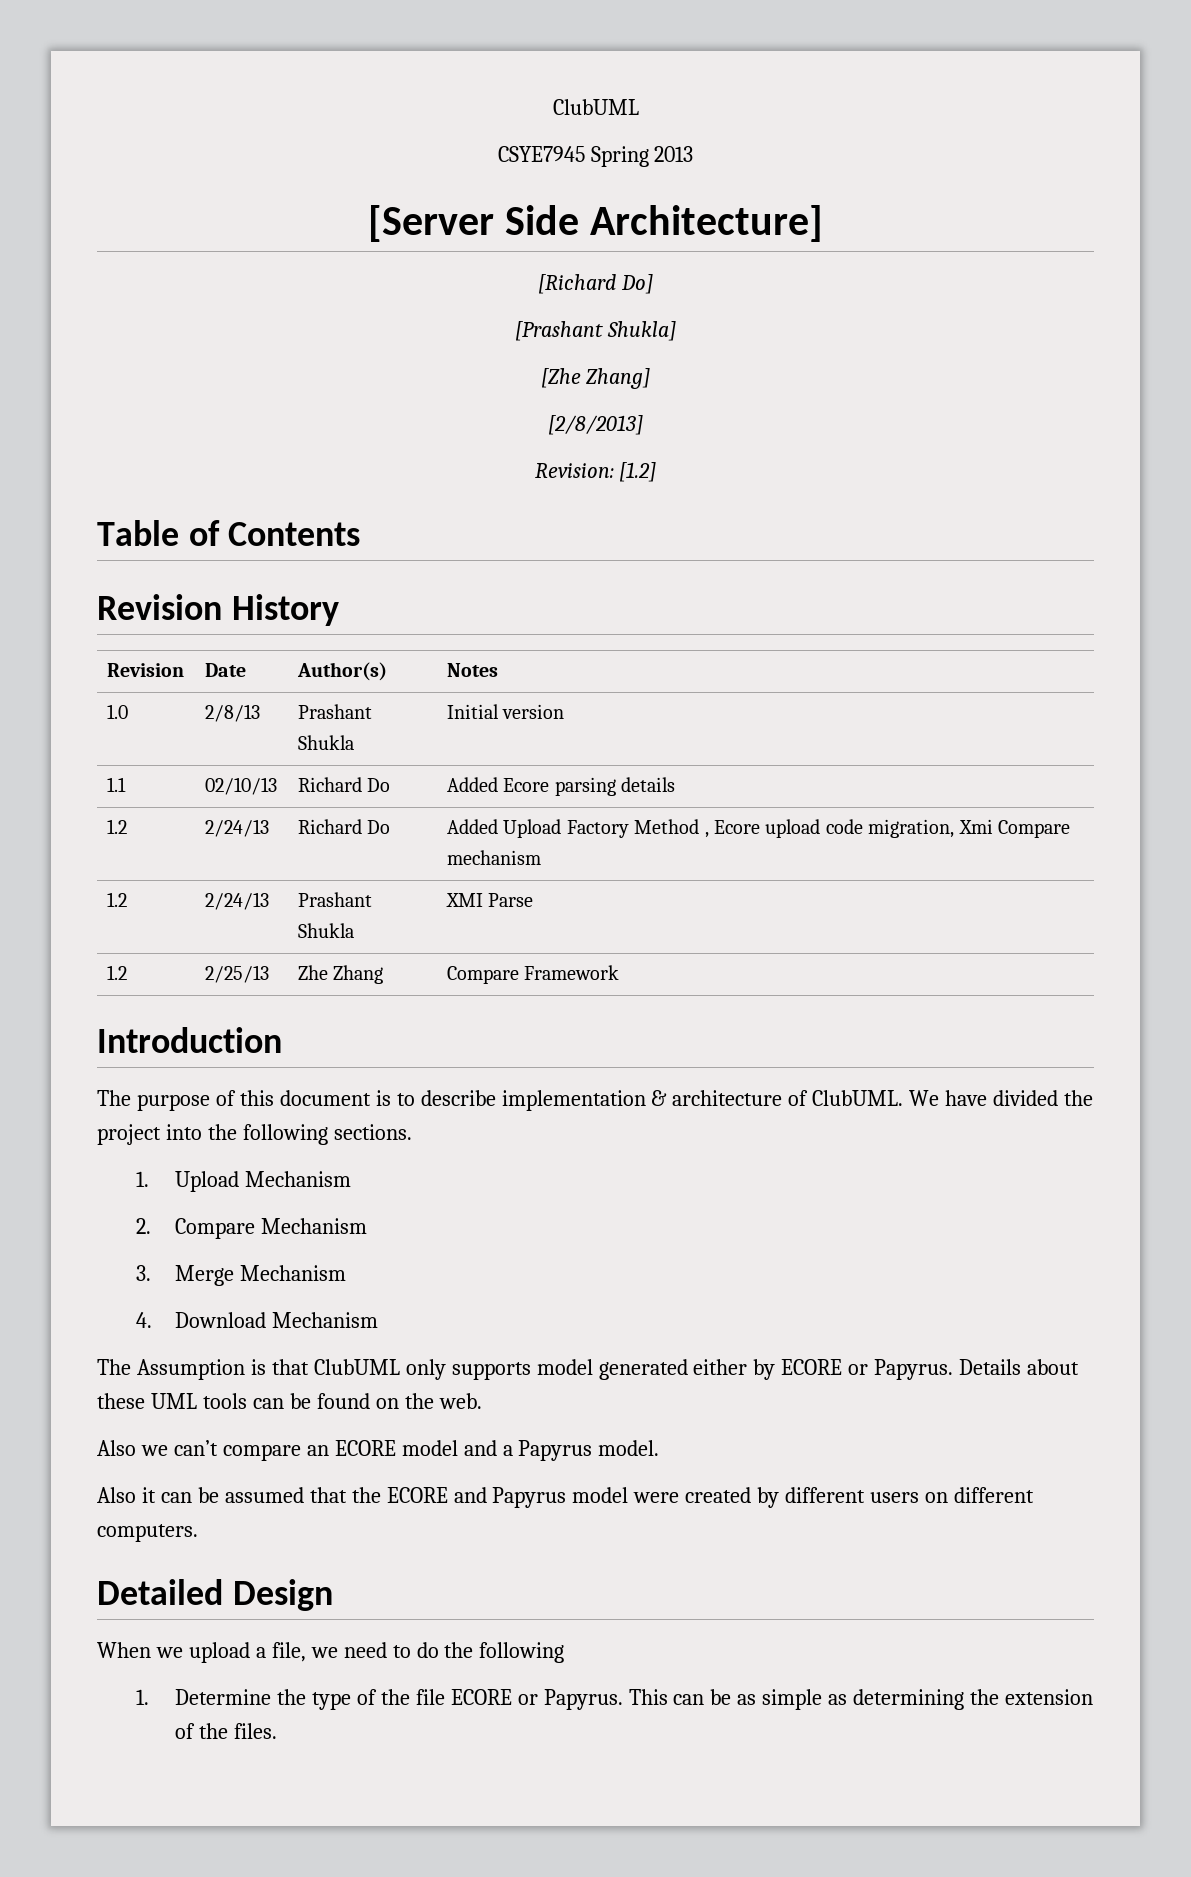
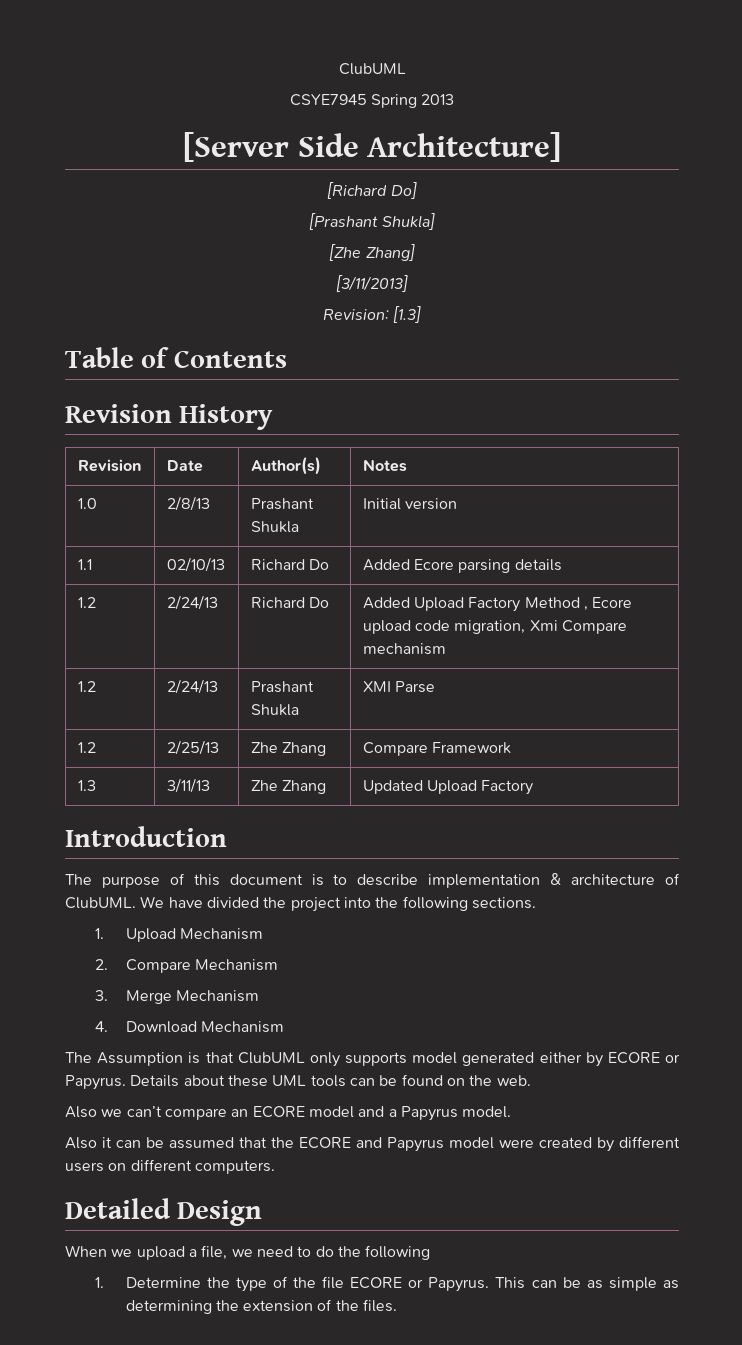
[548,415,643,435] [2/8/2013] -> [336,275,408,292] [3/11/2013]
[619,462,657,482] [1.2] -> [393,306,422,323] [1.3]
(620, 972) none -> [77,780,96,791] [166,778,210,793] [250,780,327,794] [362,780,534,795] // 1.3 | 3/11/13 | Zhe Zhang | Updated Upload Factory

